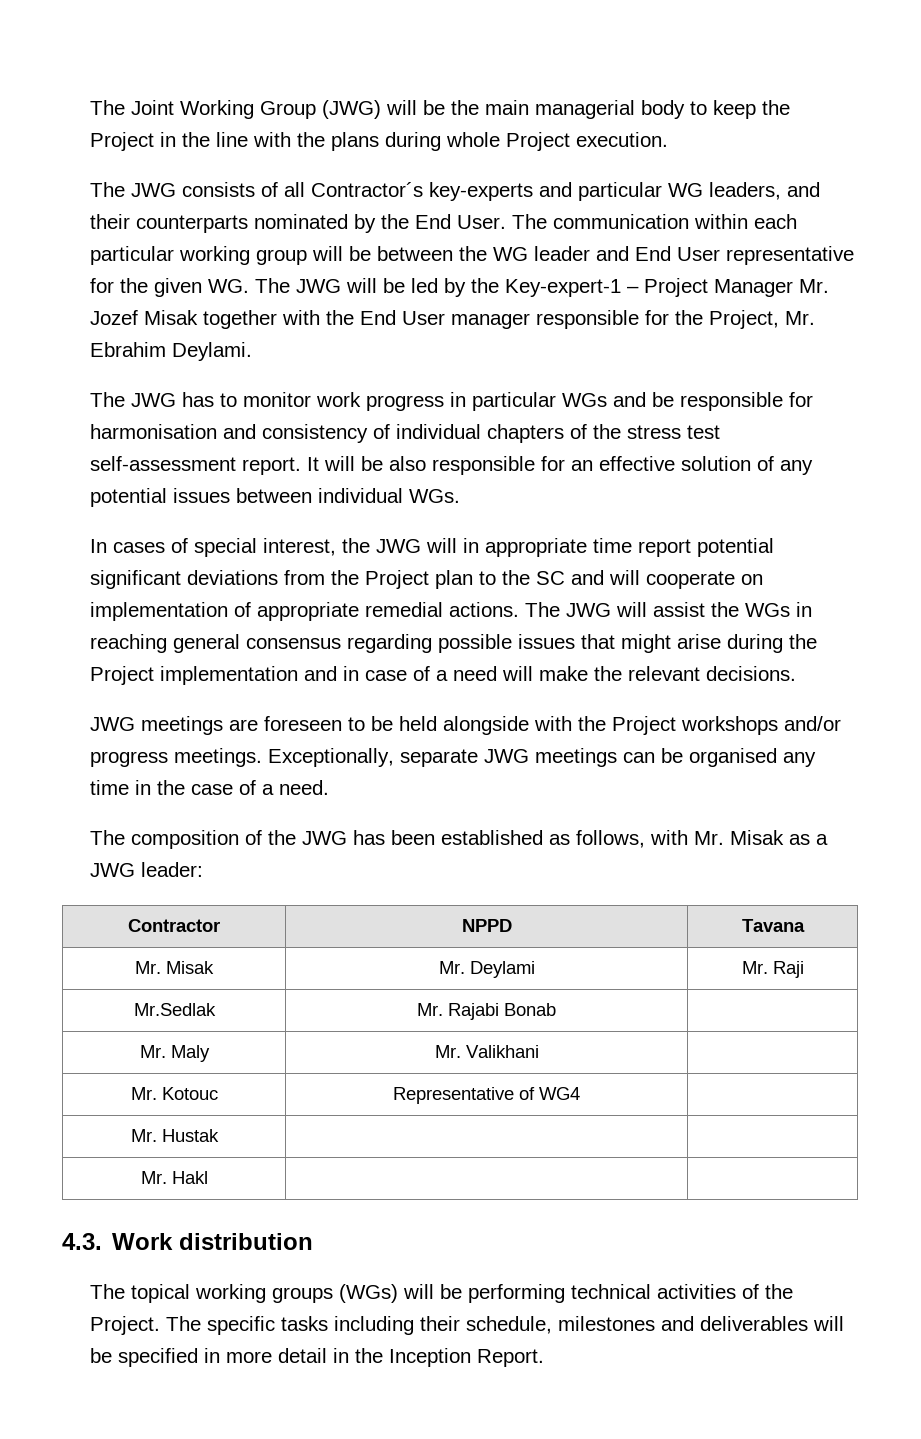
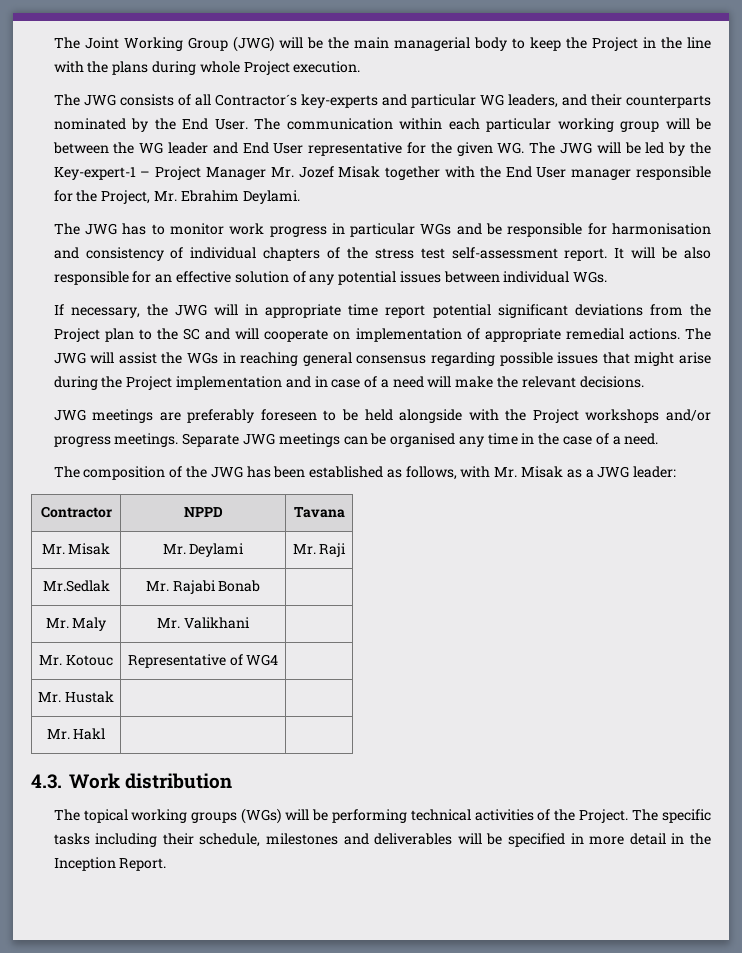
[90,538,337,557] In cases of special interest, -> [53,304,140,318] If necessary,
(259, 725) none -> [187,409,255,423] preferably
[268,748,479,767] Exceptionally, separate -> [182,433,240,447] Separate

